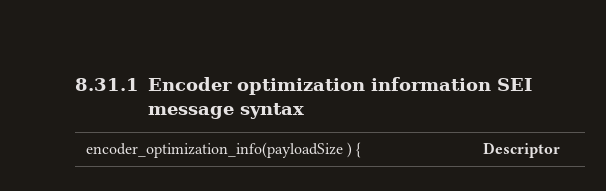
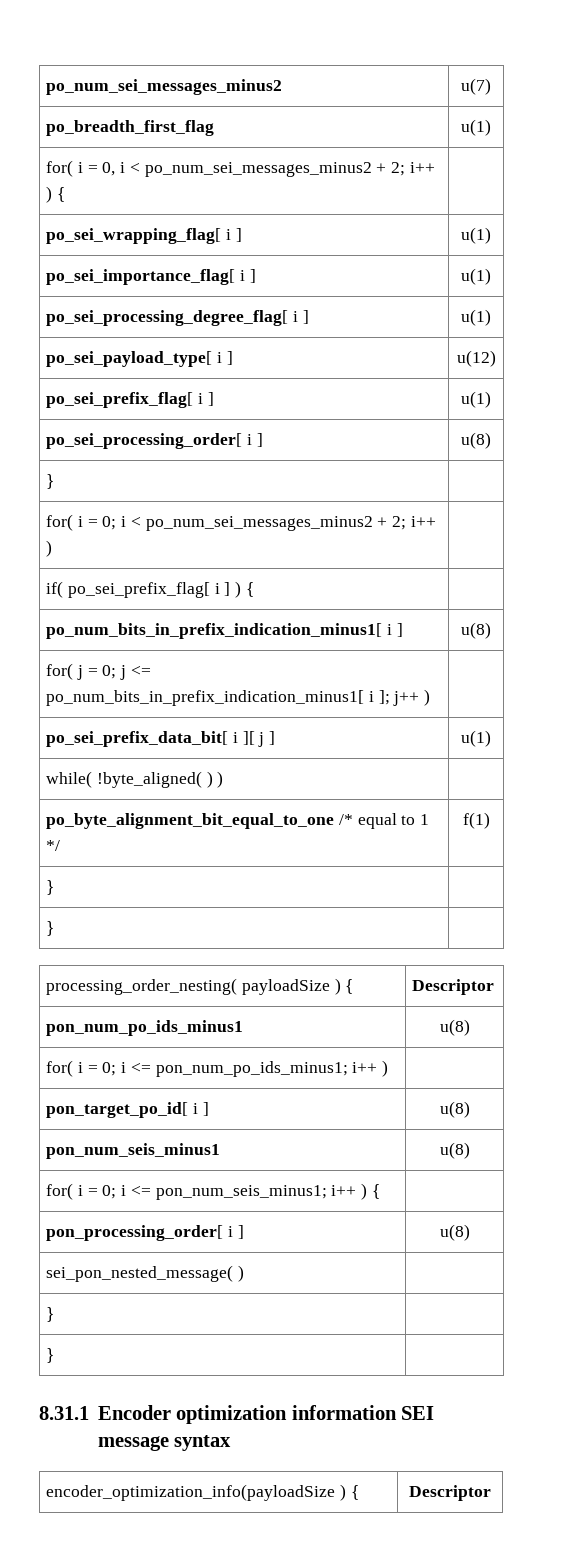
(75, 84) none -> [46,79,283,95] [461,78,491,95] [46,120,215,136] [461,119,491,136] [46,160,435,177] [46,186,65,203] [46,228,242,244] [461,227,491,244] [46,269,256,285] [461,268,491,285] [46,310,309,326] [461,309,491,326] [46,351,233,367] [456,350,496,367] [46,392,214,408] [461,391,491,408] [46,433,263,449] [461,432,491,449] [46,474,55,489] [46,514,436,531] [46,540,53,557] [46,581,254,598] [46,623,403,639] [461,622,491,639] [46,663,151,680] [46,689,431,706] [46,731,276,747] [461,730,491,747] [46,771,224,788] [46,813,430,829] [46,840,61,851] [462,812,490,829] [46,880,55,895] [46,921,55,936] [46,978,354,995] [412,979,495,995] [46,1020,244,1036] [439,1019,470,1036] [46,1060,388,1077] [46,1102,209,1118] [439,1101,470,1118] [46,1143,221,1159] [439,1142,470,1159] [46,1183,380,1200] [46,1225,244,1241] [439,1224,470,1241] [46,1265,244,1282] [46,1307,55,1322] [46,1348,55,1363] po_num_sei_messages_minus2 | u(7) // po_breadth_first_flag | u(1) // for( i = 0, i < po_num_sei_messages_minus2 + 2; i++ ) { | // po_sei_wrapping_flag[ i ] | u(1) // po_sei_importance_flag[ i ] | u(1) // po_sei_processing_degree_flag[ i ] | u(1) // po_sei_payload_type[ i ] | u(12) // po_sei_prefix_flag[ i ] | u(1) // po_sei_processing_order[ i ] | u(8) // } | // for( i = 0; i < po_num_sei_messages_minus2 + 2; i++ ) | // if( po_sei_prefix_flag[ i ] ) { | // po_num_bits_in_prefix_indication_minus1[ i ] | u(8) // for( j = 0; j <= po_num_bits_in_prefix_indication_minus1[ i ]; j++ ) | // po_sei_prefix_data_bit[ i ][ j ] | u(1) // while( !byte_aligned( ) ) | // po_byte_alignment_bit_equal_to_one /* equal to 1 */ | f(1) // } | // } | // processing_order_nesting( payloadSize ) { | Descriptor // pon_num_po_ids_minus1 | u(8) // for( i = 0; i <= pon_num_po_ids_minus1; i++ ) | // pon_target_po_id[ i ] | u(8) // pon_num_seis_minus1 | u(8) // for( i = 0; i <= pon_num_seis_minus1; i++ ) { | // pon_processing_order[ i ] | u(8) // sei_pon_nested_message( ) | // } | // } | //

